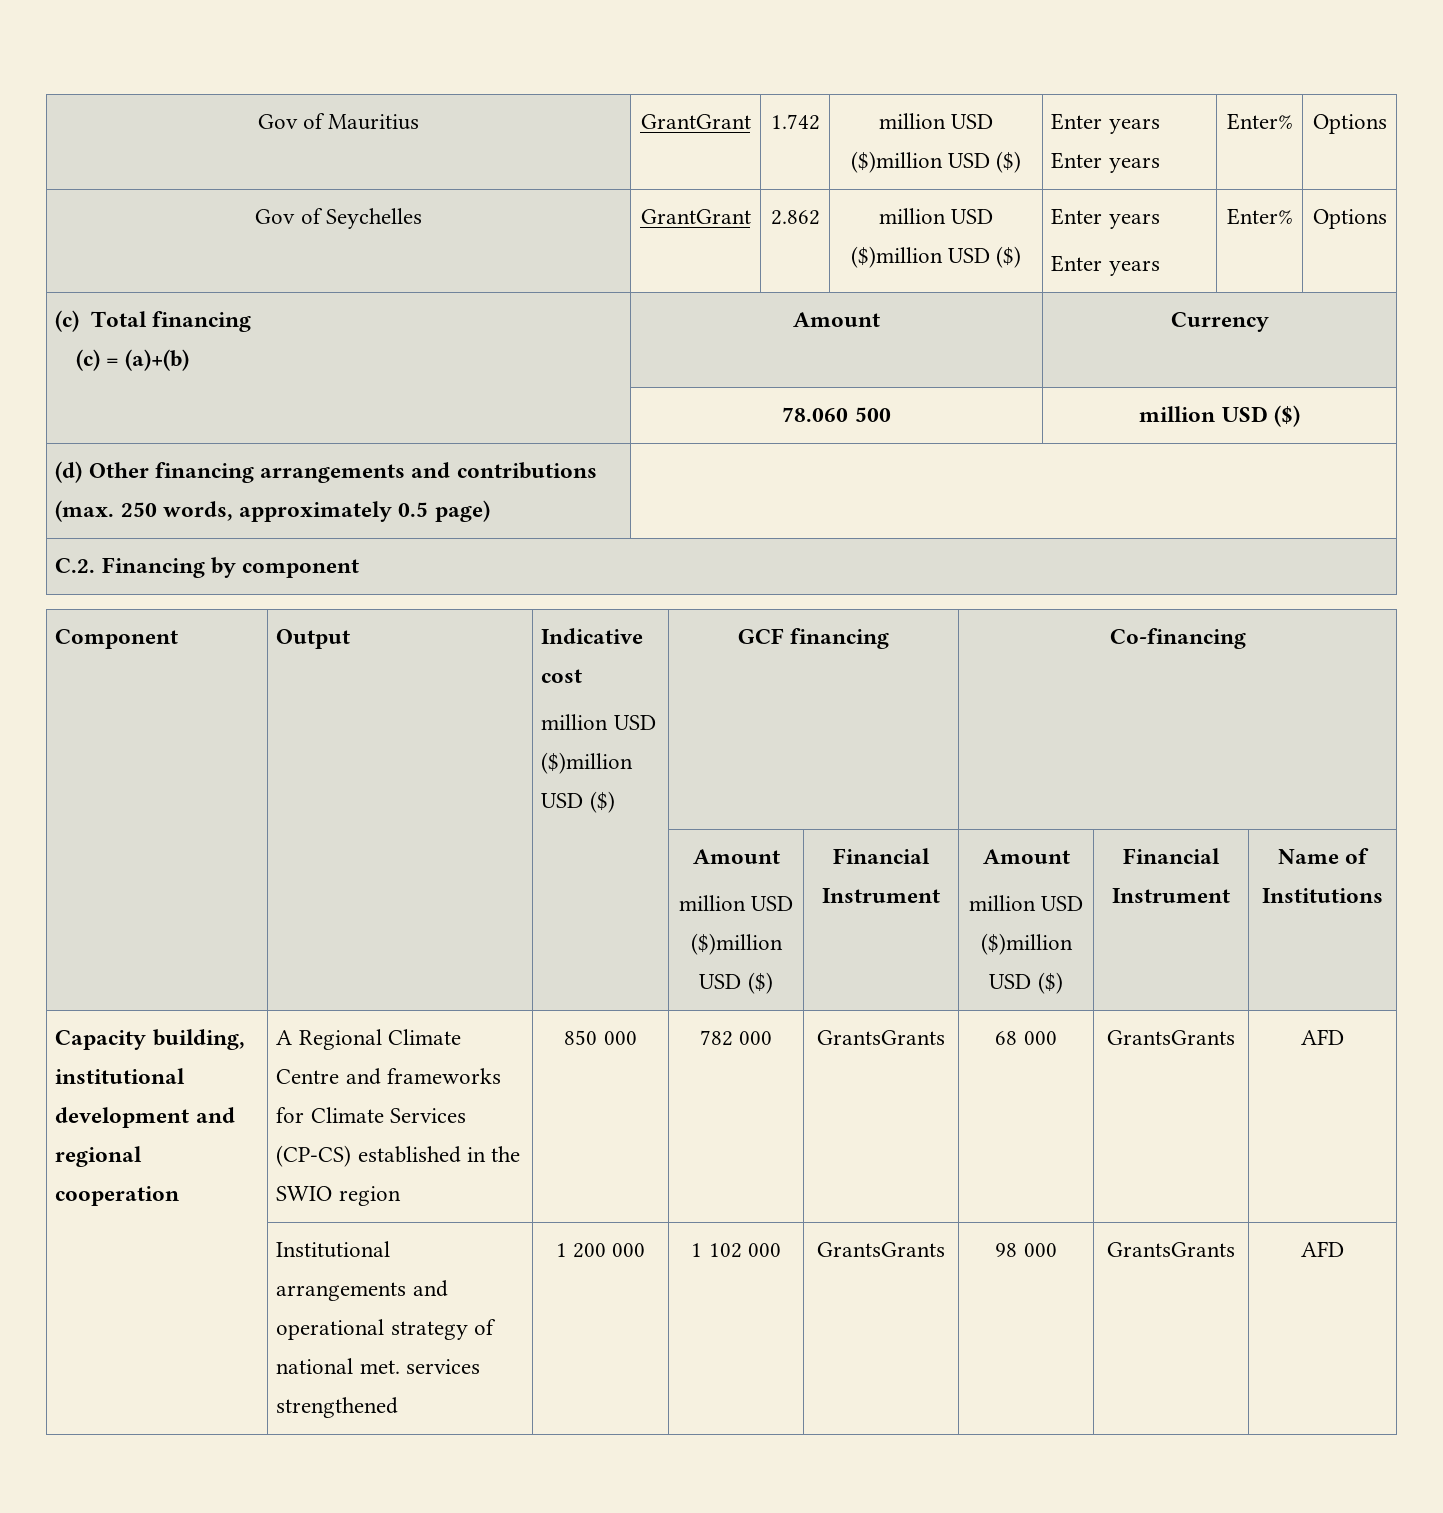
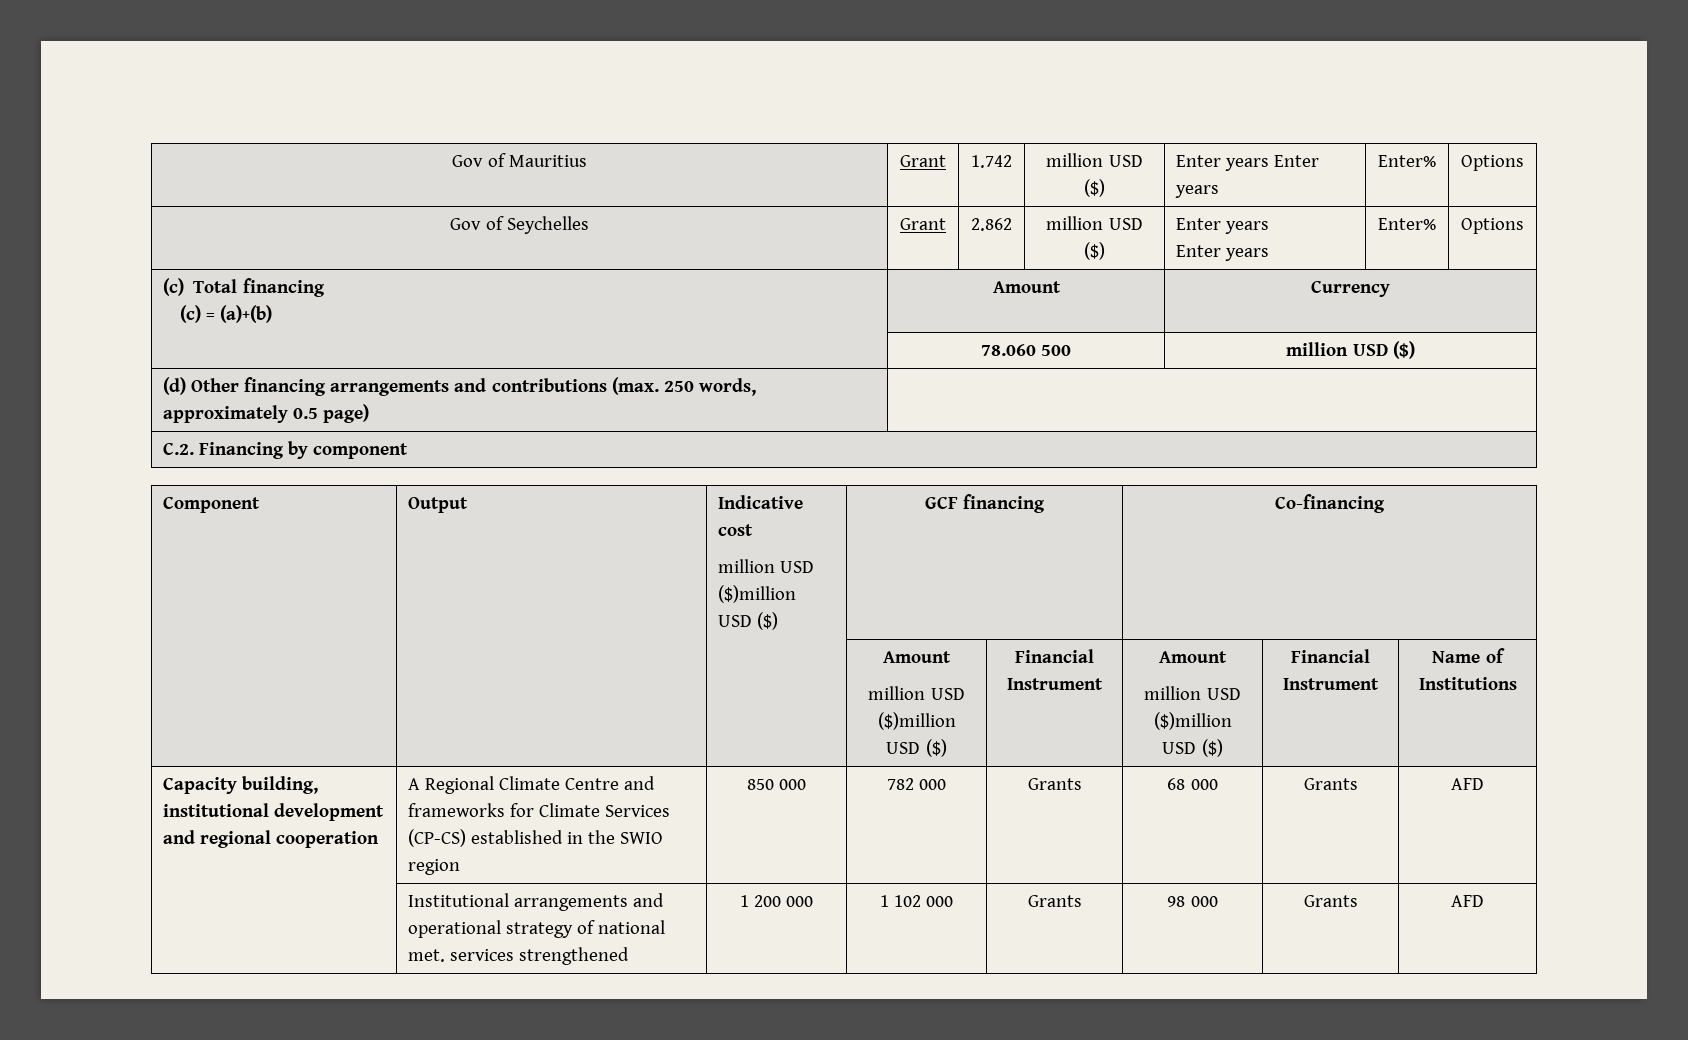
[640,114,751,129] GrantGrant -> [900,155,946,167] Grant
[850,151,990,173] ($)million USD -> (1143, 161) none
[640,209,751,224] GrantGrant -> [900,218,946,230] Grant
[850,246,990,268] ($)million USD -> (1143, 224) none
[817,1030,945,1045] GrantsGrants -> [1027,778,1082,790] Grants
[1107,1030,1235,1045] GrantsGrants -> [1303,778,1358,790] Grants
[817,1242,945,1257] GrantsGrants -> [1027,895,1082,907] Grants
[1107,1242,1235,1257] GrantsGrants -> [1303,895,1358,907] Grants

